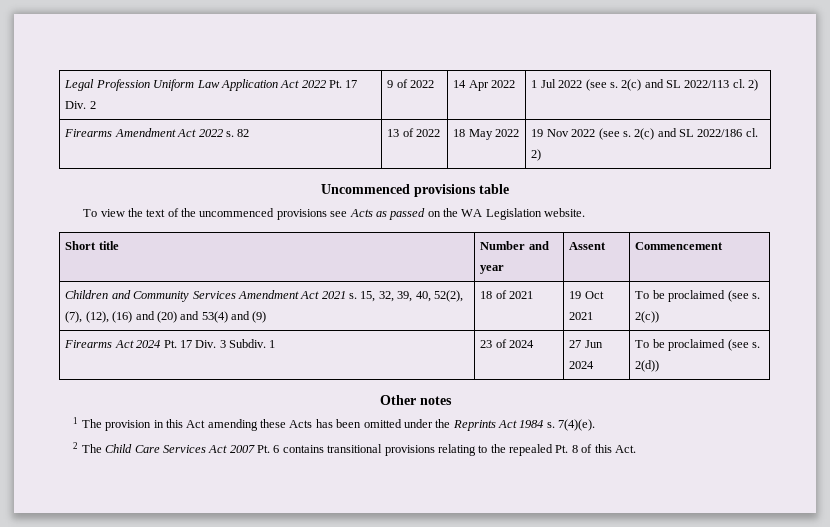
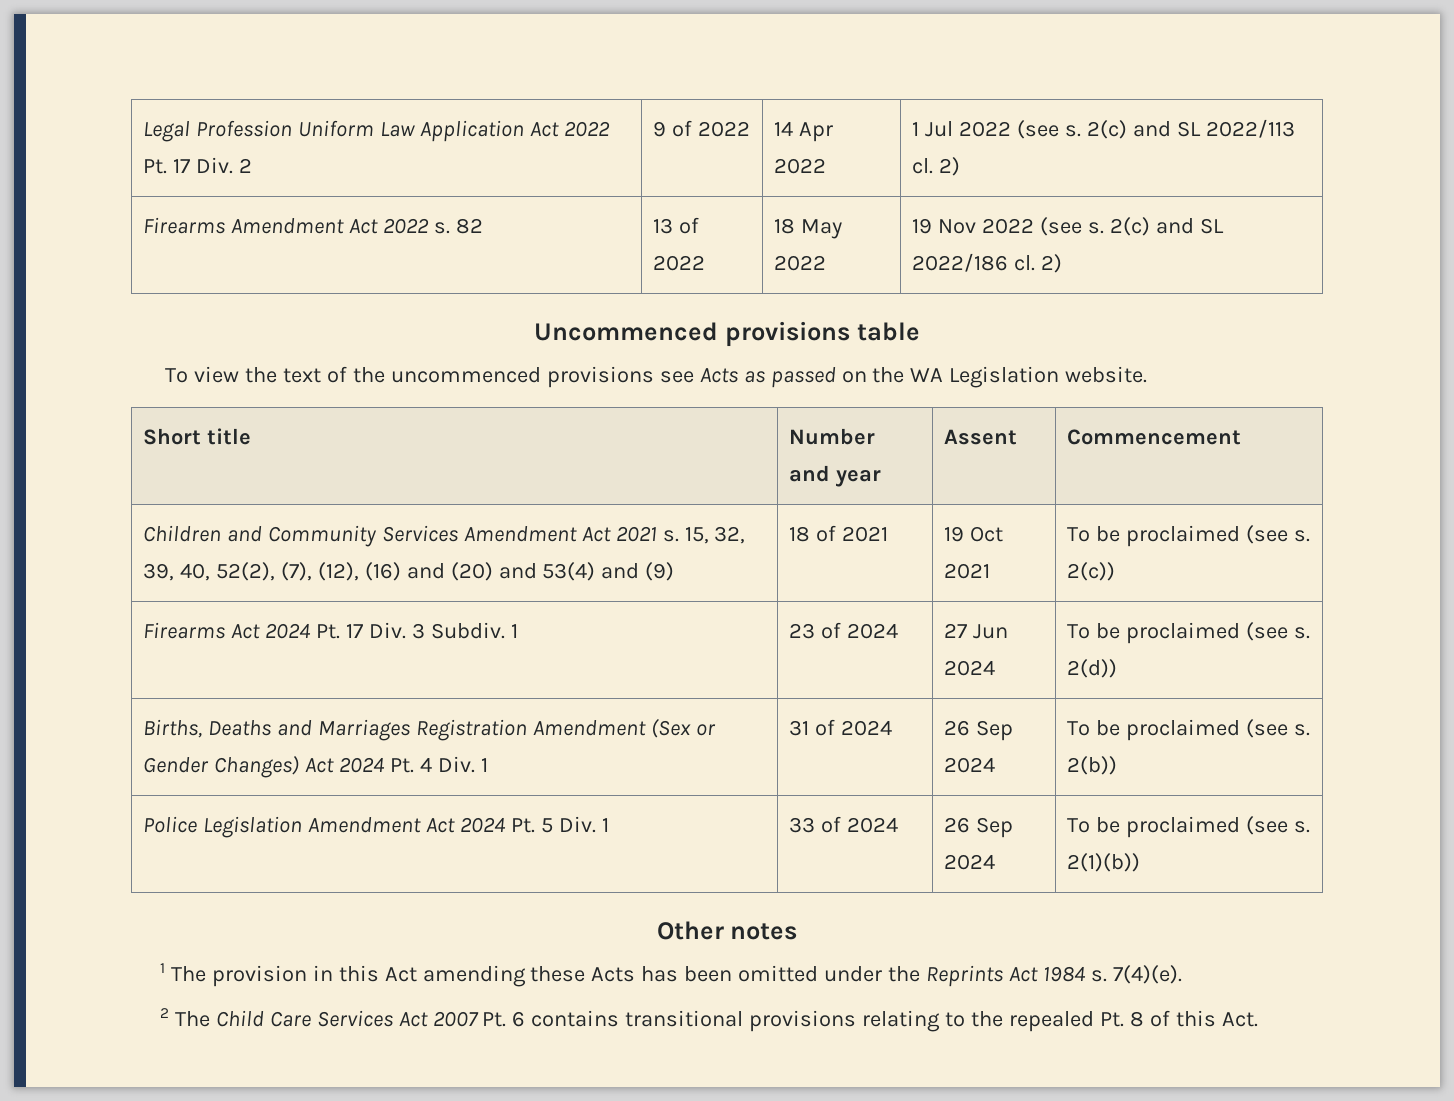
(660, 366) none -> [143,718,716,741] [143,755,488,778] [789,719,892,736] [944,720,1013,741] [944,757,996,773] [1067,719,1310,741] [1067,756,1118,775] [143,816,609,838] [789,816,898,833] [944,817,1013,838] [944,854,996,870] [1067,816,1310,838] [1067,853,1141,872] // Births, Deaths and Marriages Registration Amendment (Sex or Gender Changes) Act 2024 Pt. 4 Div. 1 | 31 of 2024 | 26 Sep 2024 | To be proclaimed (see s. 2(b)) // Police Legislation Amendment Act 2024 Pt. 5 Div. 1 | 33 of 2024 | 26 Sep 2024 | To be proclaimed (see s. 2(1)(b))

